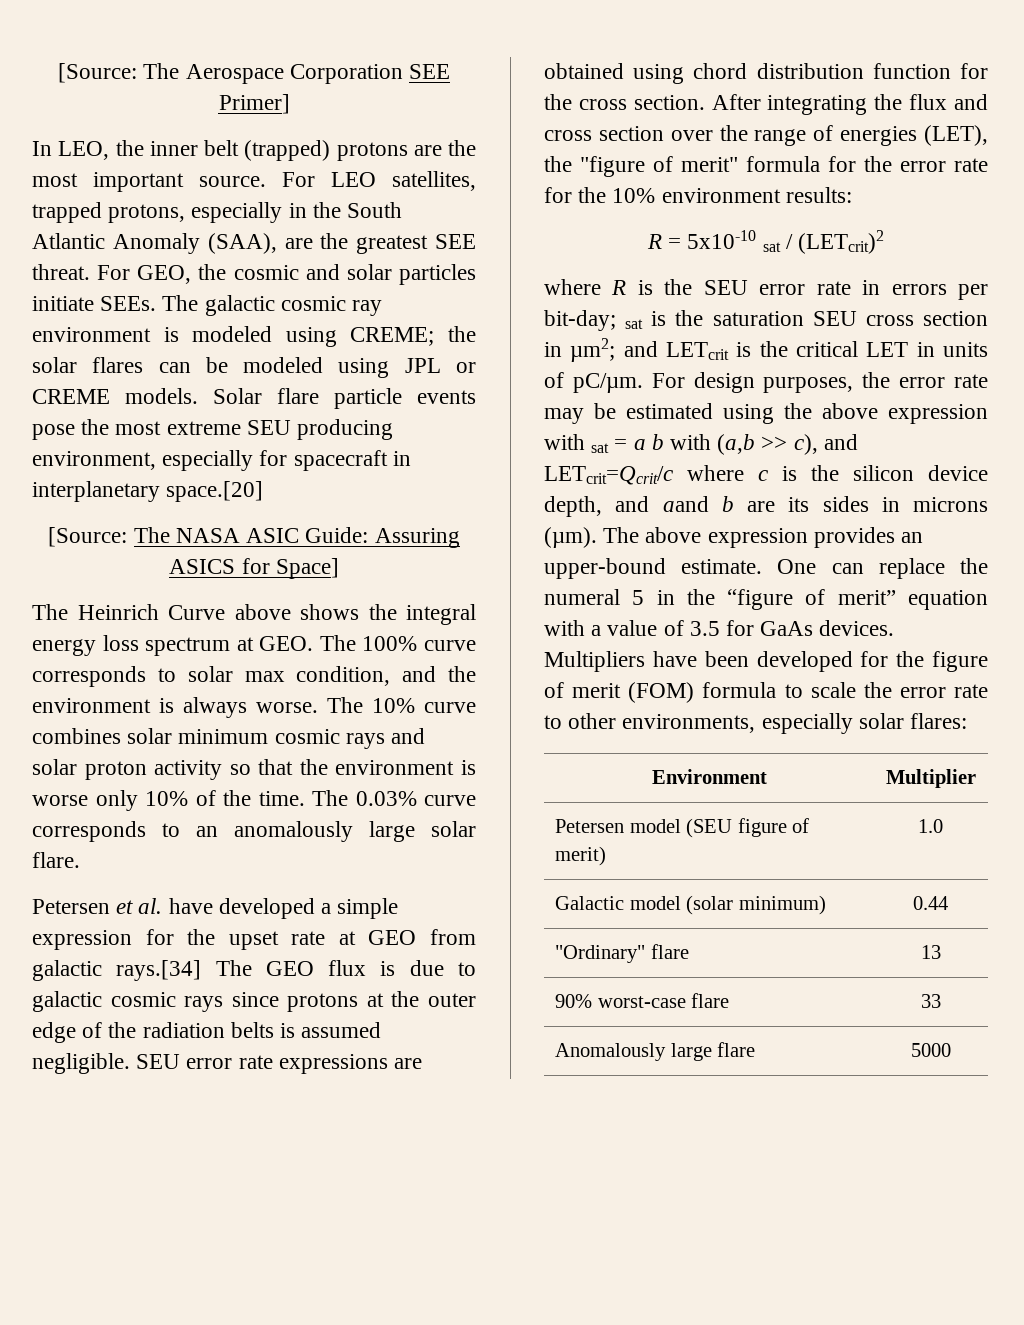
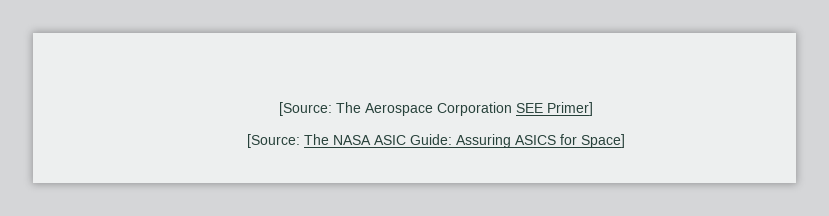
[32,140,476,161] [32,171,476,192] [32,202,403,223] [32,233,476,254] [32,264,477,285] [32,295,383,316] [32,326,476,347] [32,357,476,378] [32,388,476,409] [32,419,394,440] [32,450,411,471] [32,481,264,502] // In LEO, the inner belt (trapped) protons are the most important source. For LEO satellites, trapped protons, especially in the South Atlantic Anomaly (SAA), are the greatest SEE threat. For GEO, the cosmic and solar particles initiate SEEs. The galactic cosmic ray environment is modeled using CREME; the solar flares can be modeled using JPL or CREME models. Solar flare particle events pose the most extreme SEU producing environment, especially for spacecraft in interplanetary space.[20] -> (593, 109) none
[32,604,476,625] [32,635,476,656] [32,666,476,687] [32,697,476,718] [32,728,426,749] [32,759,476,780] [32,790,476,811] [32,821,476,842] [32,852,80,868] [32,898,399,919] [32,929,476,950] [32,960,476,981] [32,991,476,1012] [32,1022,382,1043] [32,1053,423,1074] [544,63,988,84] [544,94,988,115] [544,125,988,146] [544,156,988,177] [544,187,852,203] [646,230,885,254] [544,279,988,300] [544,310,988,331] [544,338,988,362] [544,372,988,393] [544,403,988,424] [544,434,858,455] [544,465,988,485] [544,496,988,517] [544,527,924,548] [544,558,988,579] [544,589,988,610] [544,620,895,636] [544,651,988,672] [544,682,988,703] [544,713,968,734] [651,769,767,784] [885,769,976,788] [555,818,810,838] [555,846,607,866] [918,819,943,833] [555,895,826,915] [913,896,948,910] [555,944,689,963] [920,945,941,959] [555,993,730,1008] [920,994,941,1008] [555,1042,756,1061] [910,1043,951,1057] // The Heinrich Curve above shows the integral energy loss spectrum at GEO. The 100% curve corresponds to solar max condition, and the environment is always worse. The 10% curve combines solar minimum cosmic rays and solar proton activity so that the environment is worse only 10% of the time. The 0.03% curve corresponds to an anomalously large solar flare. // Petersen et al. have developed a simple expression for the upset rate at GEO from galactic rays.[34] The GEO flux is due to galactic cosmic rays since protons at the outer edge of the radiation belts is assumed negligible. SEU error rate expressions are obtained using chord distribution function for the cross section. After integrating the flux and cross section over the range of energies (LET), the "figure of merit" formula for the error rate for the 10% environment results: // R = 5x10-10 sat / (LETcrit)2 // where R is the SEU error rate in errors per bit-day; sat is the saturation SEU cross section in µm2; and LETcrit is the critical LET in units of pC/µm. For design purposes, the error rate may be estimated using the above expression with sat = a b with (a,b >> c), and LETcrit=Qcrit/c where c is the silicon device depth, and aand b are its sides in microns (µm). The above expression provides an upper-bound estimate. One can replace the numeral 5 in the “figure of merit” equation with a value of 3.5 for GaAs devices. Multipliers have been developed for the figure of merit (FOM) formula to scale the error rate to other environments, especially solar flares: // Environment | Multiplier // Petersen model (SEU figure of merit) | 1.0 // Galactic model (solar minimum) | 0.44 // "Ordinary" flare | 13 // 90% worst-case flare | 33 // Anomalously large flare | 5000 -> (625, 141) none

